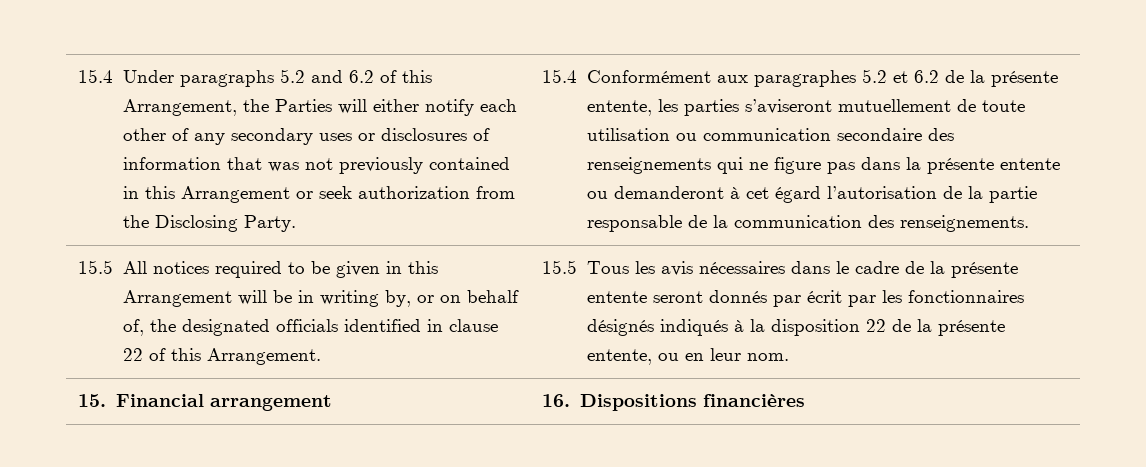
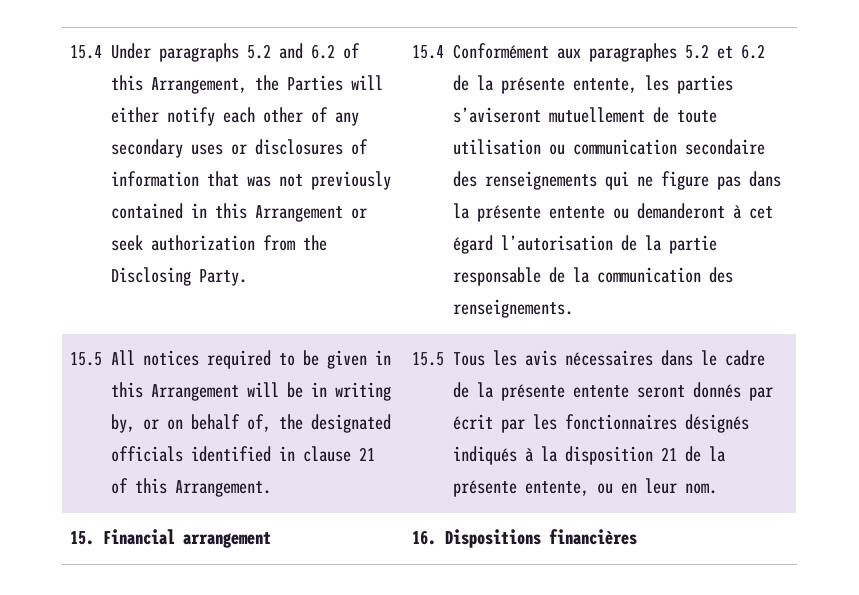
[122,348,143,361] 22 -> [359,447,376,461] 21
[865,319,886,332] 22 -> [661,447,678,461] 21

